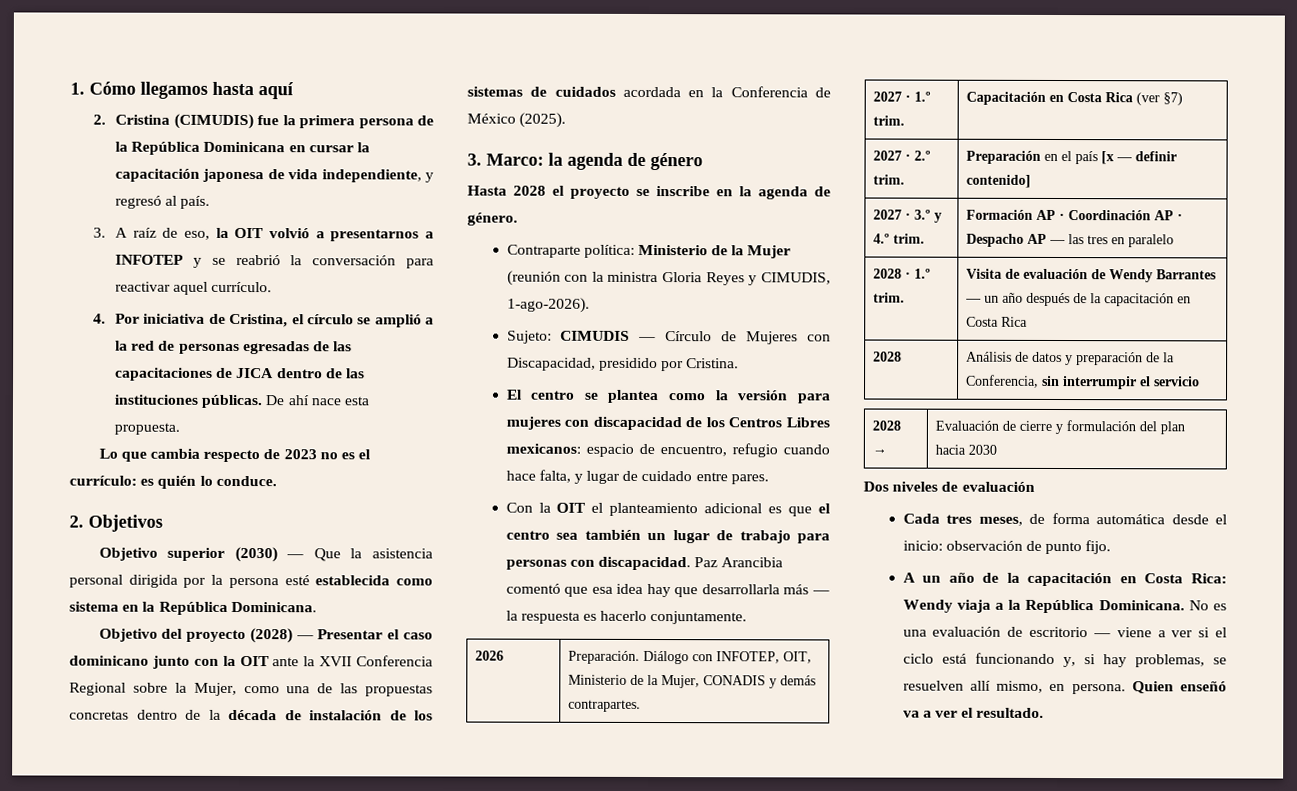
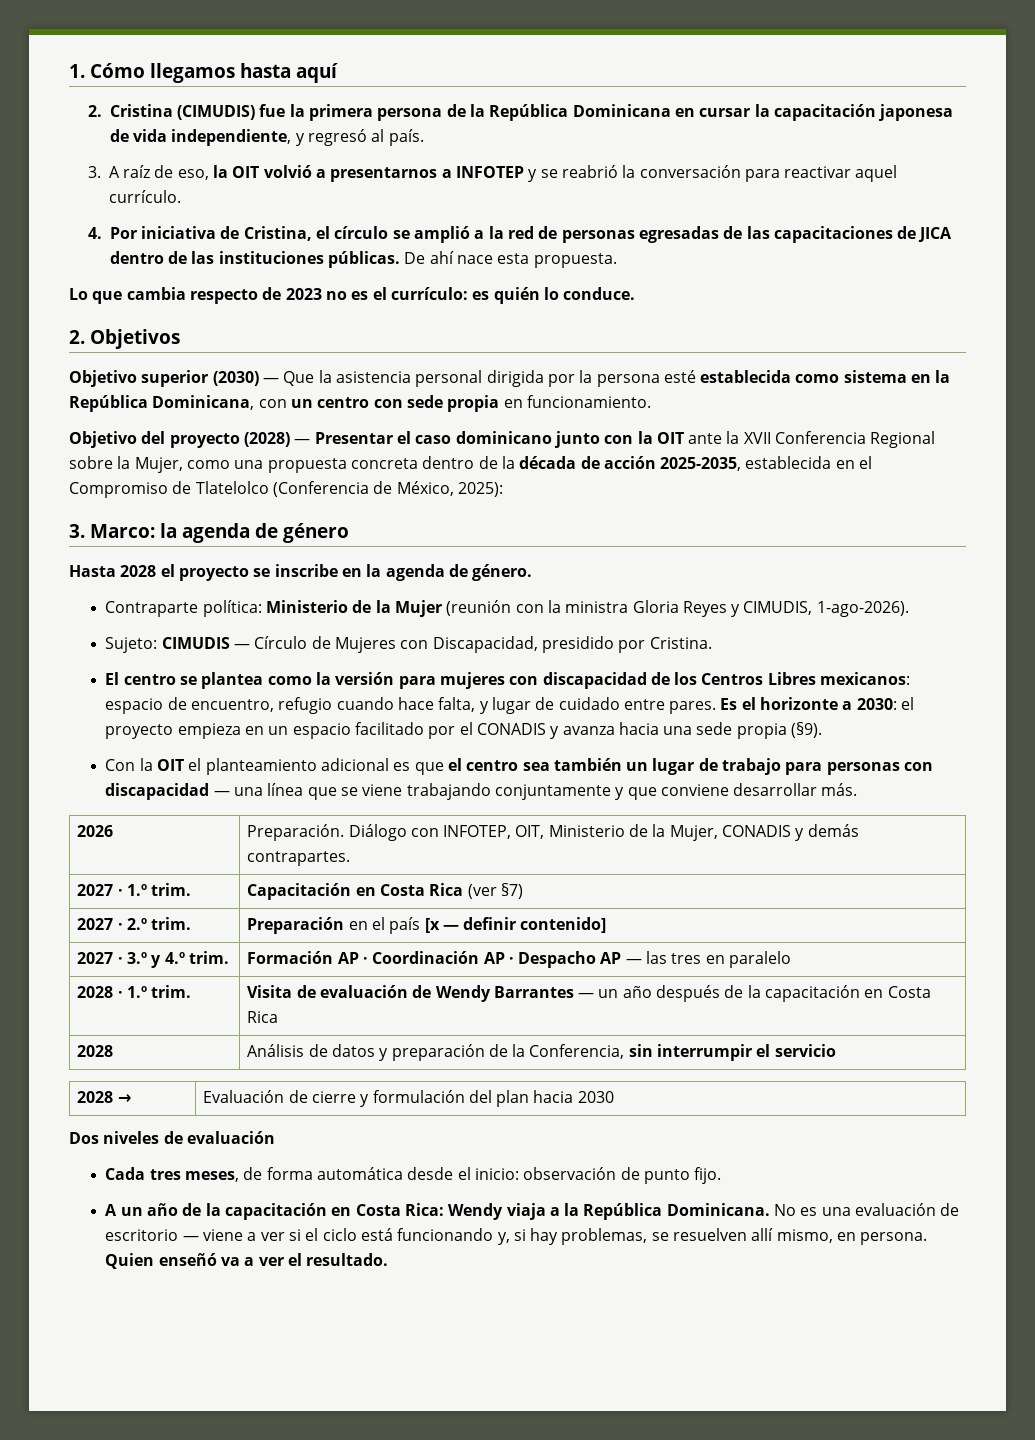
[230,601,317,613] Dominicana. -> [152,395,651,412] Dominicana, con un centro con sede propia en funcionamiento.
[317,683,433,697] [69,710,129,720] de las propuestas concretas -> [267,458,418,473] propuesta concreta
[309,710,433,721] [467,86,831,98] [467,112,567,128] instalación de los sistemas de cuidados acordada en la Conferencia de México (2025). -> [603,456,873,471] [69,481,503,498] acción 2025-2035, establecida en el Compromiso de Tlatelolco (Conferencia de México, 2025):
(769, 479) none -> [720,697,915,710] [105,722,823,739] Es el horizonte a 2030: el proyecto empieza en un espacio facilitado por el CONADIS y avanza hacia una sede propia (§9).
[597,556,784,571] [505,583,830,598] [505,610,748,625] discapacidad. Paz Arancibia comentó que esa idea hay que desarrollarla más — la respuesta es hacerlo conjuntamente. -> [105,783,858,800] discapacidad — una línea que se viene trabajando conjuntamente y que conviene desarrollar más.

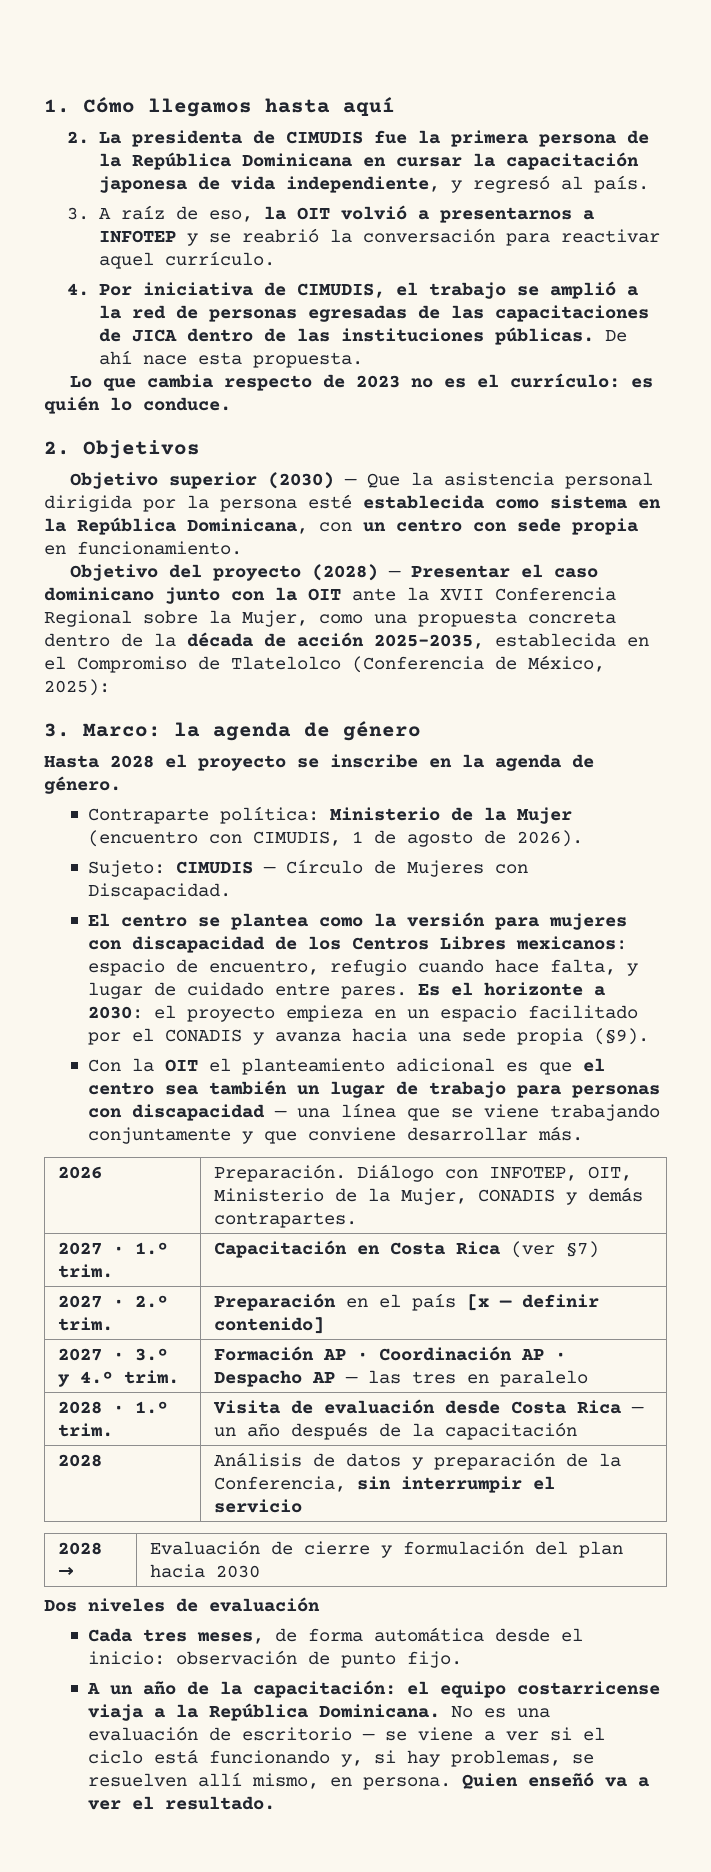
[109,104,256,120] Cristina (CIMUDIS) -> [98,130,363,147] La presidenta de CIMUDIS
[243,226,389,241] Cristina, el círculo -> [296,282,506,299] CIMUDIS, el trabajo
[446,600,909,617] (reunión con la ministra Gloria Reyes y CIMUDIS, 1-ago-2026). -> [88,830,584,847] (encuentro con CIMUDIS, 1 de agosto de 2026).
[432,636,712,653] Discapacidad, presidido por Cristina. -> [88,883,232,900] Discapacidad.
[412,985,574,1002] de Wendy Barrantes -> [445,1400,622,1414] desde Costa Rica
[864,986,931,998] [247,1011,279,1023] en Costa Rica -> (578, 1431) none
[224,1203,504,1220] capacitación en Costa Rica: Wendy -> [253,1680,661,1698] capacitación: el equipo costarricense
(199, 1238) none -> [385,1731,408,1741] se

